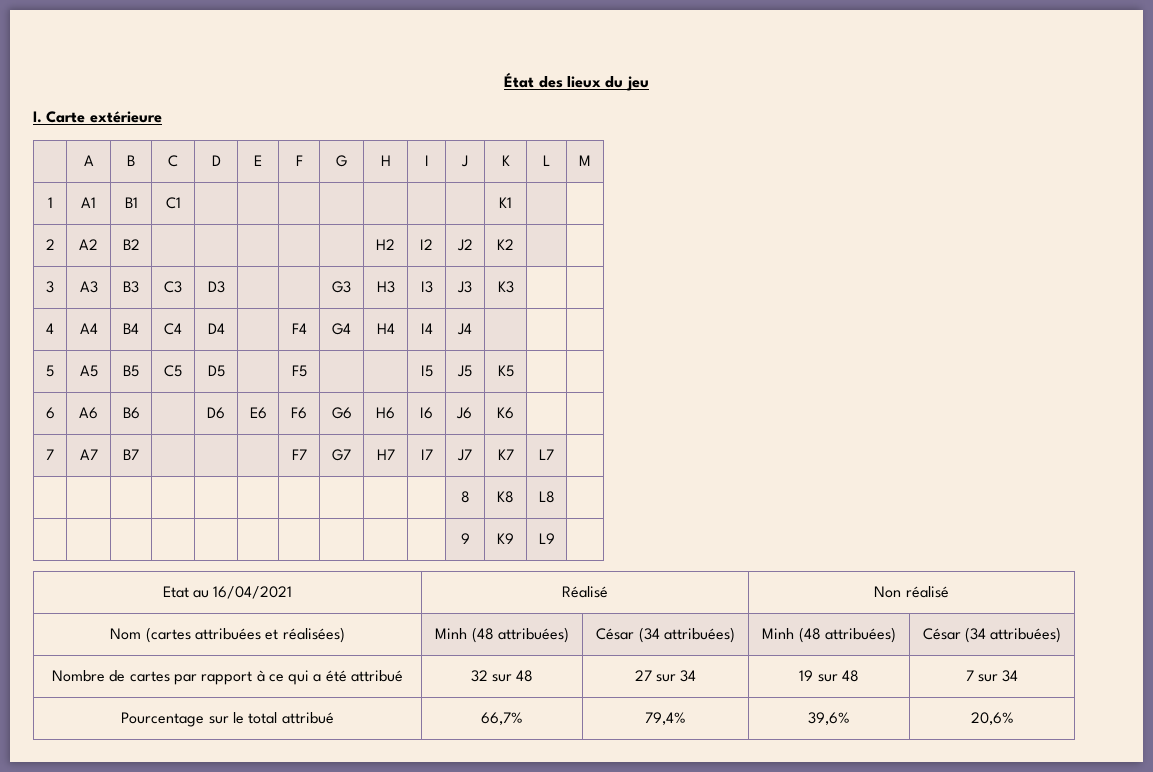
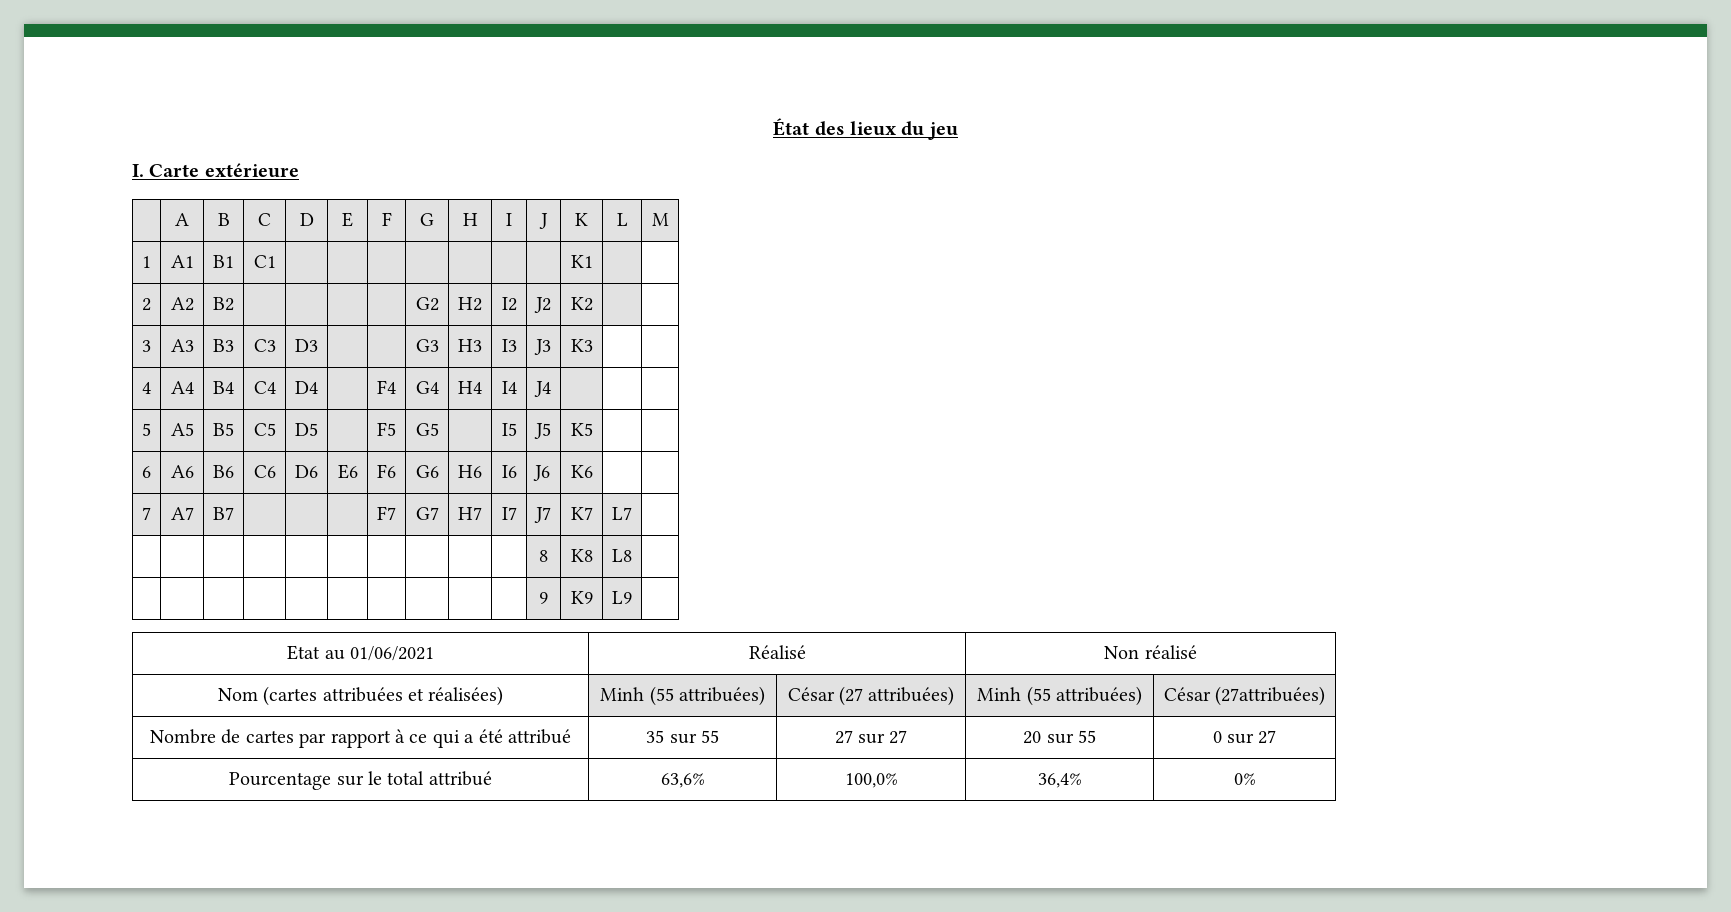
(140, 244) none -> [415,297,439,311] G2
(307, 371) none -> [415,423,439,436] G5
(140, 413) none -> [253,465,276,478] C6
[213,586,293,599] 16/04/2021 -> [349,646,434,661] 01/06/2021
[471,627,569,643] [596,627,660,643] (48 attribuées) | César (34 -> [649,686,765,706] [787,686,863,706] (55 attribuées) | César (27
[798,627,896,643] [922,627,1062,643] (48 attribuées) | César (34 attribuées) -> [1026,686,1142,706] [1163,686,1326,706] (55 attribuées) | César (27attribuées)
[470,670,534,682] 32 sur 48 -> [646,730,719,744] 35 sur 55
[680,670,697,682] [799,670,859,682] [965,670,1019,682] 34 | 19 sur 48 | 7 sur 34 -> [889,730,908,744] [1023,730,1096,744] [1212,730,1277,744] 27 | 20 sur 55 | 0 sur 27
[481,712,523,725] [645,712,686,725] [808,712,850,725] [970,712,1014,725] 66,7% | 79,4% | 39,6% | 20,6% -> [660,773,705,788] [844,773,898,788] [1037,773,1082,788] [1233,773,1256,785] 63,6% | 100,0% | 36,4% | 0%

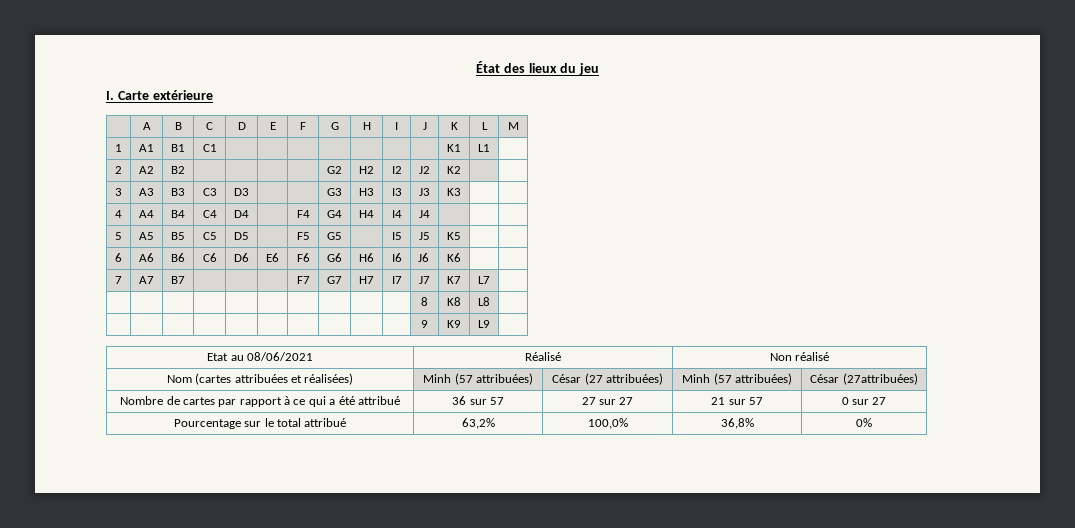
(593, 261) none -> [478,144,490,152] L1
[349,646,434,661] 01/06/2021 -> [246,352,313,361] 08/06/2021
[649,686,674,706] (55 -> [454,373,473,385] (57
[1026,686,1051,706] (55 -> [713,373,732,385] (57
[646,730,719,744] 35 sur 55 -> [452,396,504,405] 36 sur 57
[1023,730,1096,744] 20 sur 55 -> [711,397,763,405] 21 sur 57
[660,773,705,788] 63,6% -> [461,418,495,429] 63,2%
[1037,773,1082,788] 36,4% -> [720,418,754,429] 36,8%

